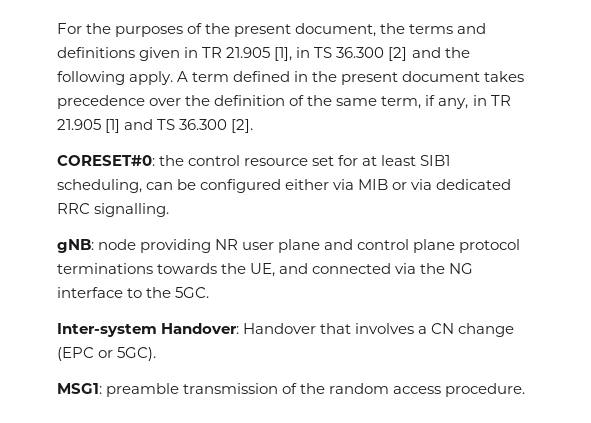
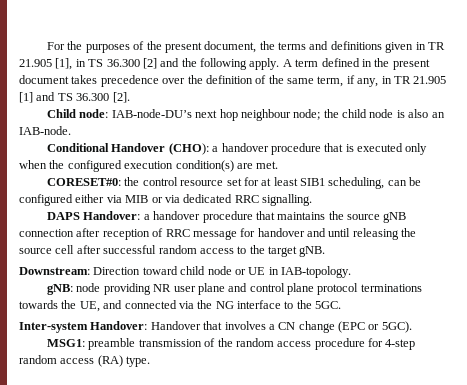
(254, 126) none -> [47,109,445,121] [19,126,71,135] [47,143,428,155] [19,160,279,172] // Child node: IAB-node-DU’s next hop neighbour node; the child node is also an IAB-node. // Conditional Handover (CHO): a handover procedure that is executed only when the configured execution condition(s) are met.
(170, 210) none -> [47,211,407,223] [19,228,417,240] [19,245,326,257] [19,266,351,278] // DAPS Handover: a handover procedure that maintains the source gNB connection after reception of RRC message for handover and until releasing the source cell after successful random access to the target gNB. // Downstream: Direction toward child node or UE in IAB-topology.
[445,383,526,397] procedure. -> [314,338,416,350] [19,355,151,367] procedure for 4-step random access (RA) type.

